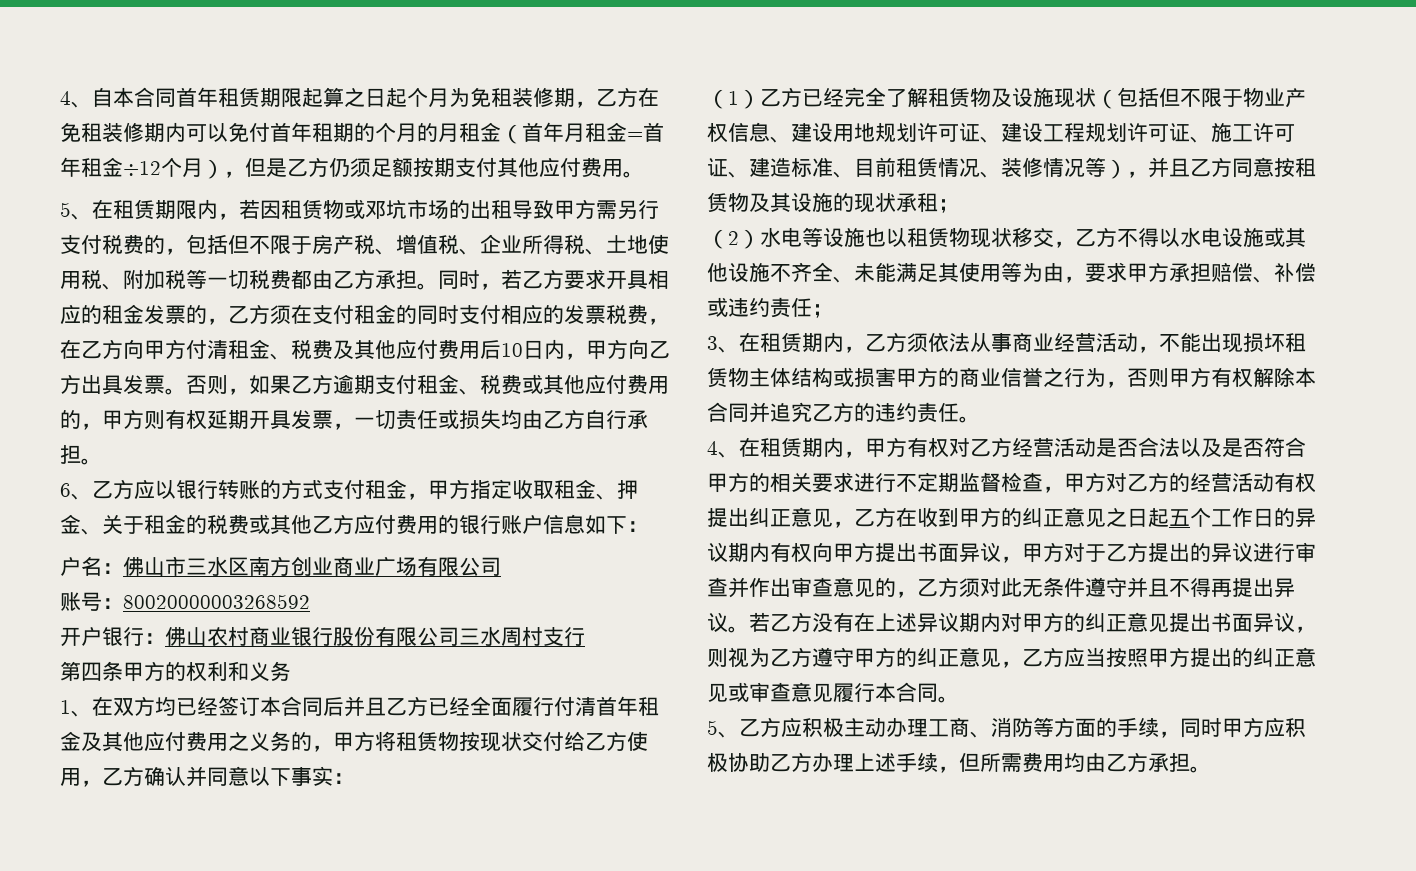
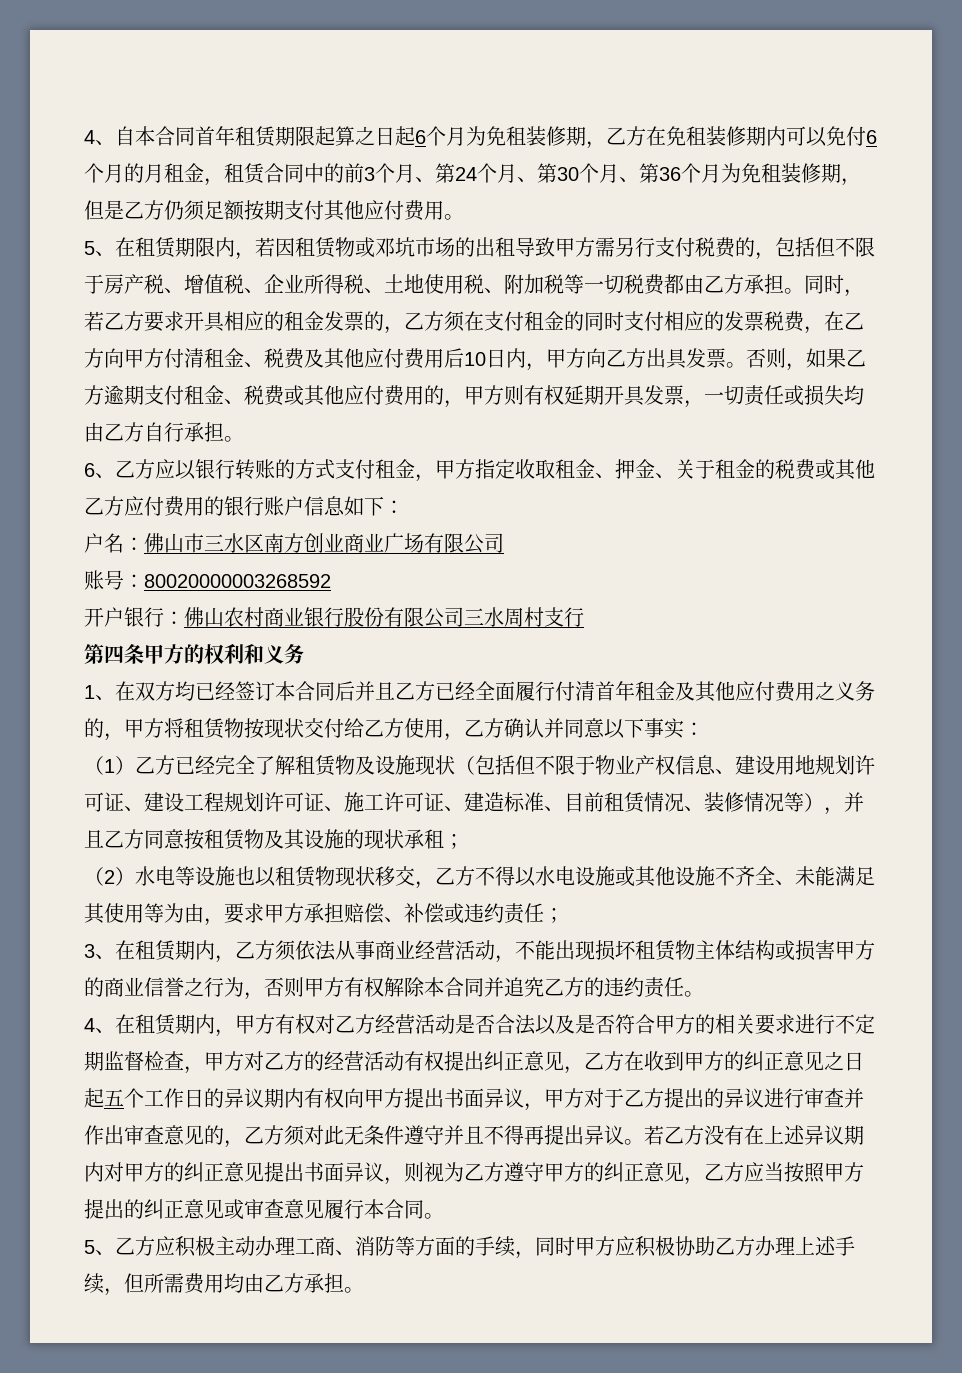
(407, 98) none -> [415,130,426,144] 6
[270,122,375,142] 首年租期的 -> [866,130,877,144] 6
[501,122,664,144] [60,157,224,179] （首年月租金=首年租金÷12个月） -> [204,163,841,186] ，租赁合同中的前3个月、第24个月、第30个月、第36个月为免租装修期

